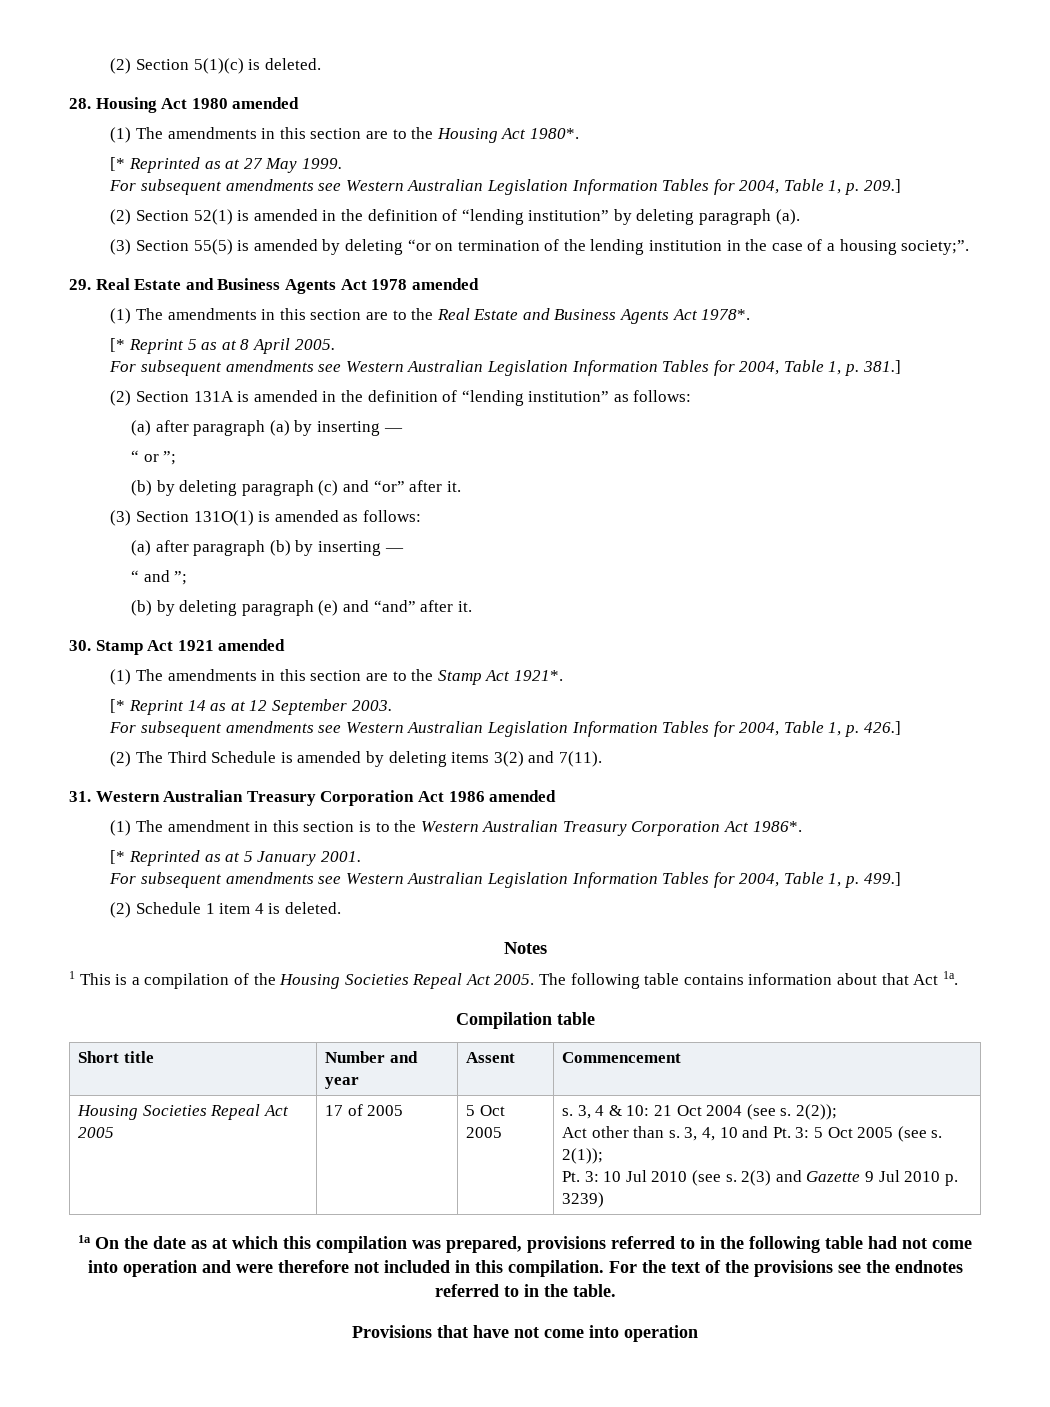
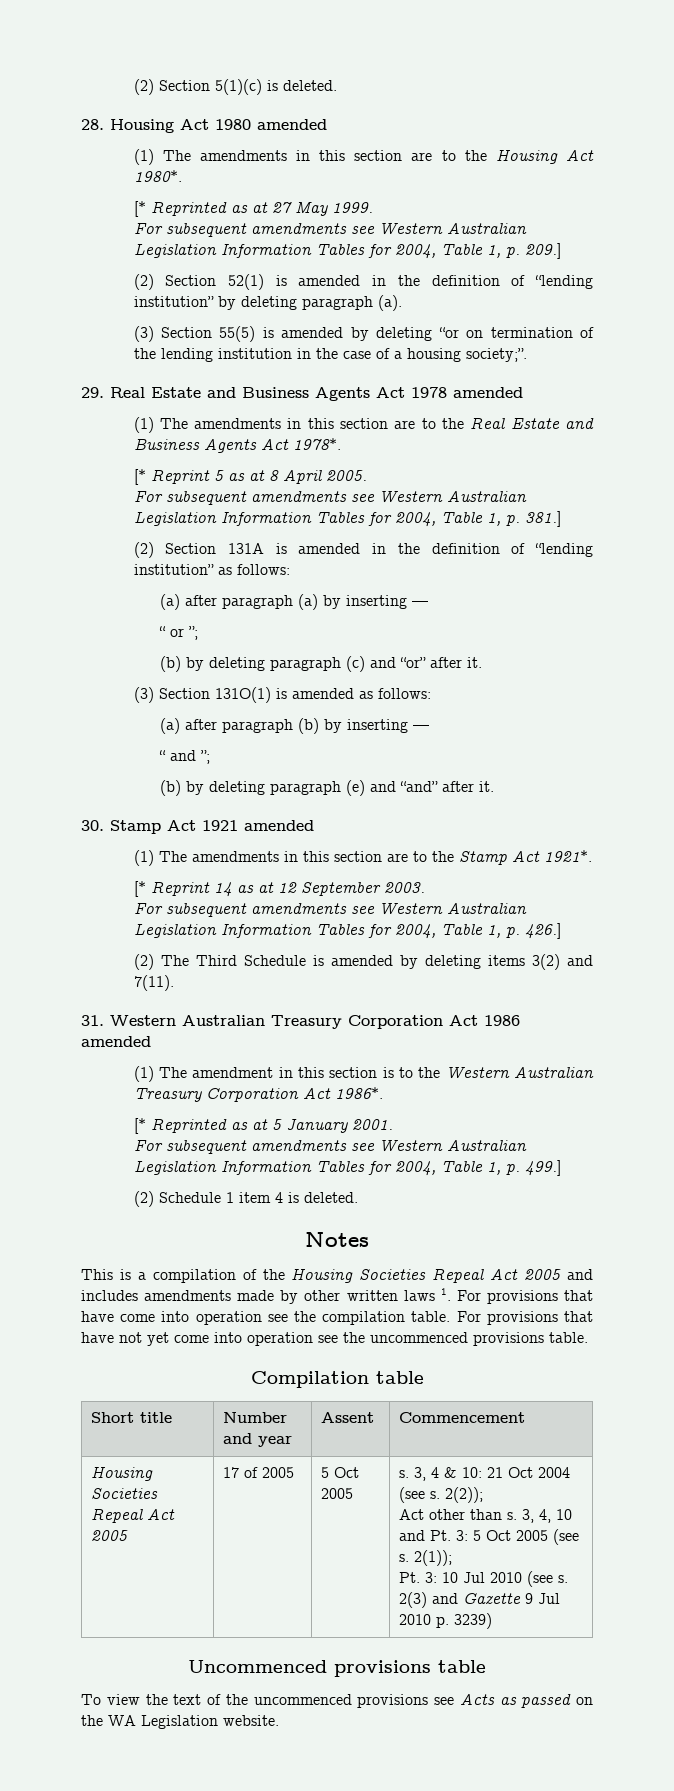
[69,971,75,979] 1 -> (369, 1239) none
[494,971,958,989] 2005. The following table contains information about that Act 1a. -> [524,1269,594,1280] [81,1288,594,1304] [81,1311,593,1325] [81,1332,588,1346] 2005 and includes amendments made by other written laws 1. For provisions that have come into operation see the compilation table. For provisions that have not yet come into operation see the uncommenced provisions table.
[78,1235,972,1253] [87,1260,637,1277] 1a On the date as at which this compilation was prepared, provisions referred to in the following table had not come into operation and were therefore not included in this compilation. For -> [188,1660,486,1677] [81,1694,140,1705] Uncommenced provisions table // To view
(749, 1266) none -> [253,1694,352,1705] uncommenced
[865,1260,963,1273] [434,1284,616,1297] [352,1325,698,1342] the endnotes referred to in the table. // Provisions that have not come into operation -> [459,1694,593,1708] [81,1715,279,1729] Acts as passed on the WA Legislation website.

